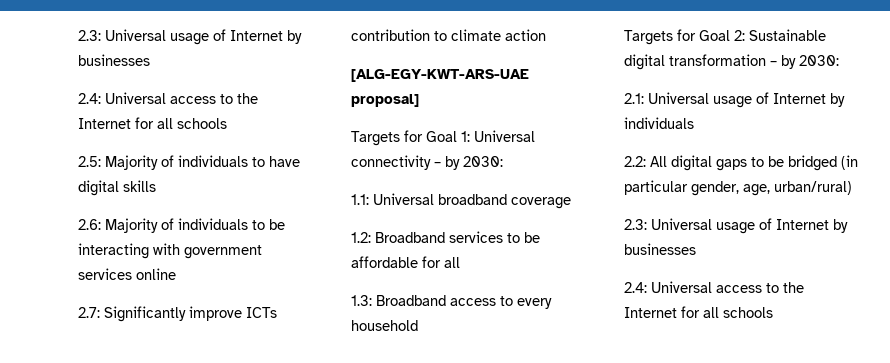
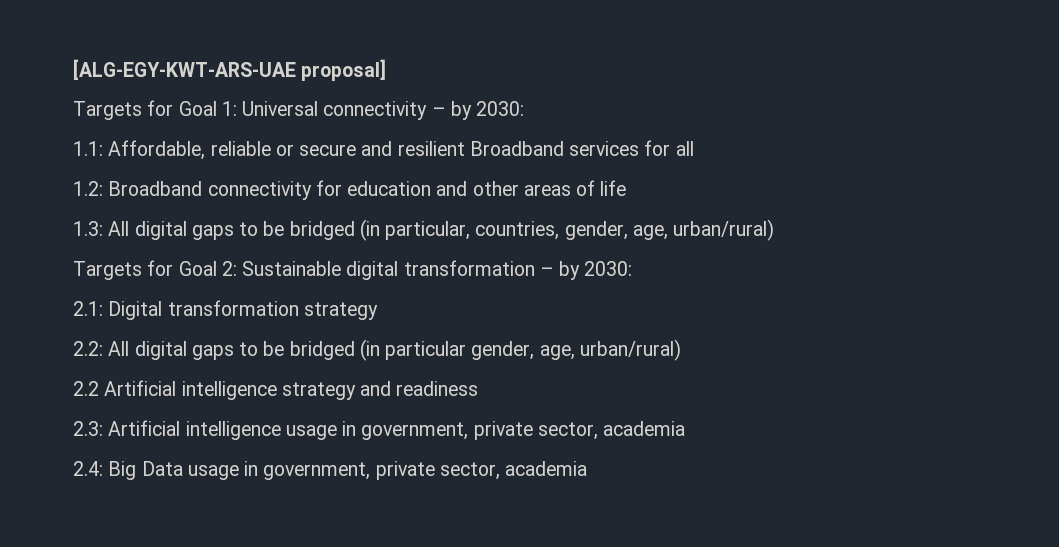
[78,29,302,45] [78,54,150,66] [78,92,258,104] [78,117,227,129] [78,155,300,170] [78,180,156,196] [78,218,285,233] [78,243,262,259] [78,268,176,280] [78,306,277,322] [351,29,546,41] 2.3: Universal usage of Internet by businesses // 2.4: Universal access to the Internet for all schools // 2.5: Majority of individuals to have digital skills // 2.6: Majority of individuals to be interacting with government services online // 2.7: Significantly improve ICTs contribution to climate action // -> (73, 69) none
[373,193,571,209] [351,231,540,243] [351,256,460,268] [351,295,552,309] [351,320,418,331] Universal broadband coverage // 1.2: Broadband services to be affordable for all // 1.3: Broadband access to every household -> [108,140,694,160] [73,180,627,200] [73,219,775,241] Affordable, reliable or secure and resilient Broadband services for all // 1.2: Broadband connectivity for education and other areas of life // 1.3: All digital gaps to be bridged (in particular, countries, gender, age, urban/rural)
[648,92,845,108] [624,117,694,129] Universal usage of Internet by individuals -> [108,300,378,320] Digital transformation strategy
[624,218,848,234] [624,243,696,255] [624,281,804,293] [624,306,773,318] 2.3: Universal usage of Internet by businesses // 2.4: Universal access to the Internet for all schools -> [73,380,479,400] [73,420,686,440] [73,461,588,480] 2.2 Artificial intelligence strategy and readiness // 2.3: Artificial intelligence usage in government, private sector, academia // 2.4: Big Data usage in government, private sector, academia

